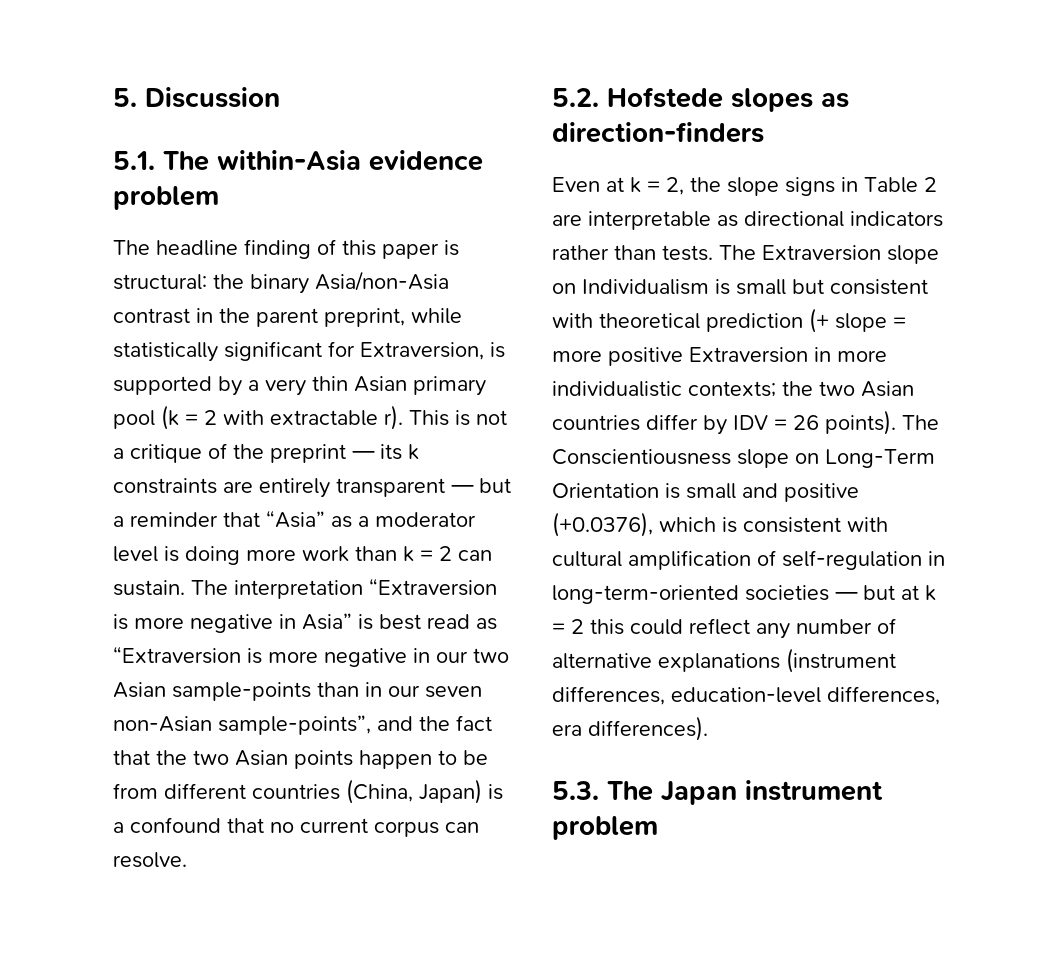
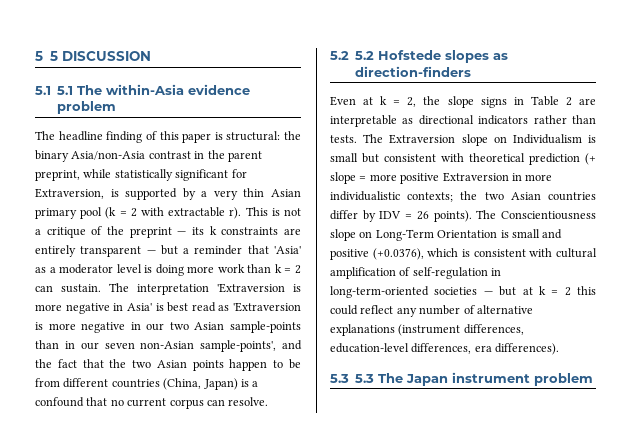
[113,87,280,108] [113,151,155,170] 5. Discussion // 5.1. -> [35,51,152,61] [35,86,74,95] 5 5 DISCUSSION // 5.1 5.1
[266,510,325,528] “Asia” -> [274,246,301,254] 'Asia'
[369,578,497,596] [113,613,352,633] “Extraversion is more negative in Asia” -> [217,283,301,293] [35,303,152,314] 'Extraversion is more negative in Asia'
[113,646,241,664] “Extraversion -> [233,302,301,312] 'Extraversion
[218,715,371,735] sample-points”, -> [200,340,277,352] sample-points',
[552,88,599,107] 5.2. -> [330,51,375,60] 5.2 5.2
[552,781,599,800] 5.3. -> [330,374,375,383] 5.3 5.3

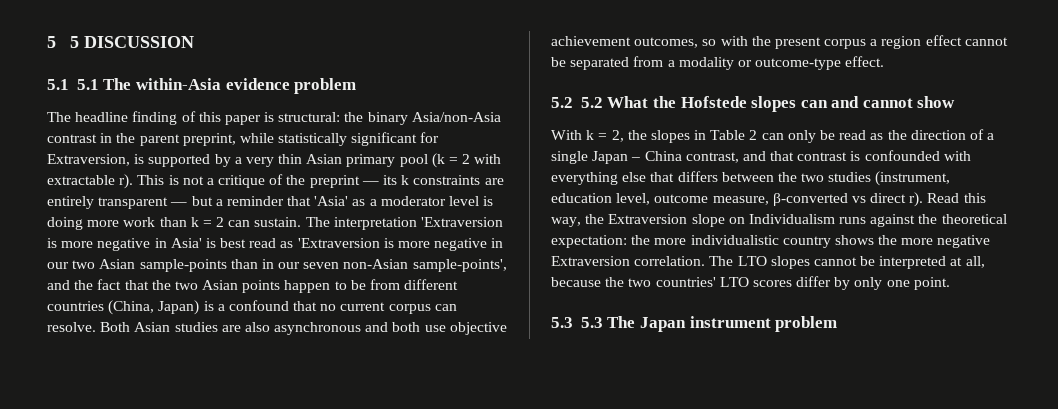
[330,50,509,63] [355,66,472,77] [330,96,374,106] // 5.2 5.2 Hofstede slopes as direction-finders // Even at -> [100,322,507,335] [551,35,1008,49] [551,56,885,70] [551,96,956,112] [551,130,582,140] Both Asian studies are also asynchronous and both use objective achievement outcomes, so with the present corpus a region effect cannot be separated from a modality or outcome-type effect. // 5.2 5.2 What the Hofstede slopes can and cannot show // With
[447,96,507,108] slope signs -> [650,130,690,143] slopes
[579,98,596,105] [330,115,596,127] [330,134,596,146] [330,153,596,165] [330,172,553,184] [330,191,596,202] [330,210,596,222] [330,229,563,241] [330,248,597,260] [330,267,502,279] [330,286,596,298] [330,305,533,317] [330,324,524,336] [330,343,560,355] are interpretable as directional indicators rather than tests. The Extraversion slope on Individualism is small but consistent with theoretical prediction (+ slope = more positive Extraversion in more individualistic contexts; the two Asian countries differ by IDV = 26 points). The Conscientiousness slope on Long-Term Orientation is small and positive (+0.0376), which is consistent with cultural amplification of self-regulation in long-term-oriented societies — but at k = 2 this could reflect any number of alternative explanations (instrument differences, education-level differences, era differences). -> [761,129,995,143] [551,150,971,164] [551,171,951,186] [551,192,986,207] [551,214,1007,227] [551,235,991,248] [551,256,985,269] [551,276,950,290] can only be read as the direction of a single Japan – China contrast, and that contrast is confounded with everything else that differs between the two studies (instrument, education level, outcome measure, β-converted vs direct r). Read this way, the Extraversion slope on Individualism runs against the theoretical expectation: the more individualistic country shows the more negative Extraversion correlation. The LTO slopes cannot be interpreted at all, because the two countries' LTO scores differ by only one point.

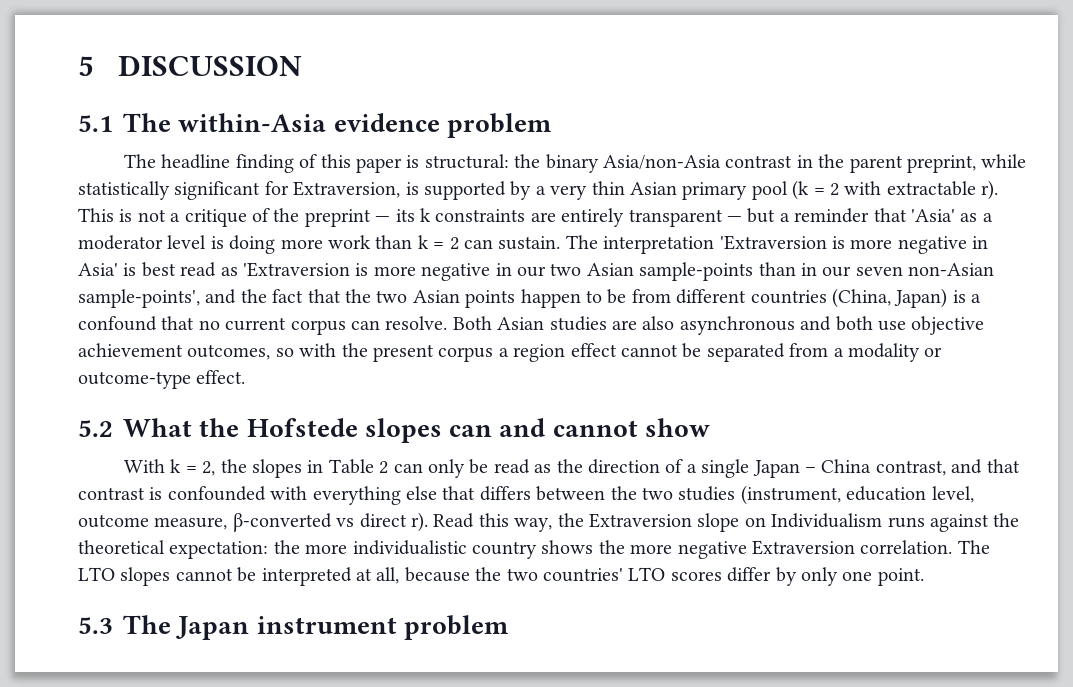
[47,36,79,48] 5 5 -> [78,56,94,76] 5
[76,79,99,90] 5.1 -> (113, 123) none
[580,97,603,108] 5.2 -> (113, 428) none
[580,317,603,328] 5.3 -> (113, 625) none

